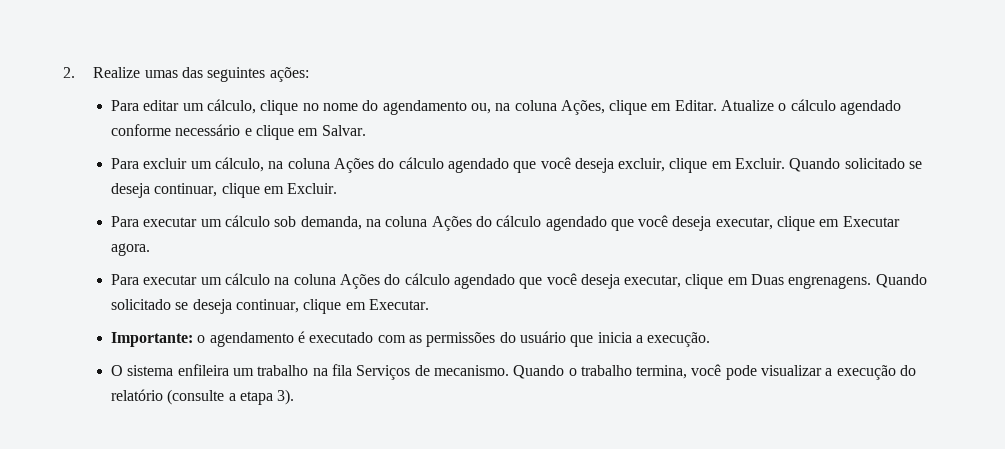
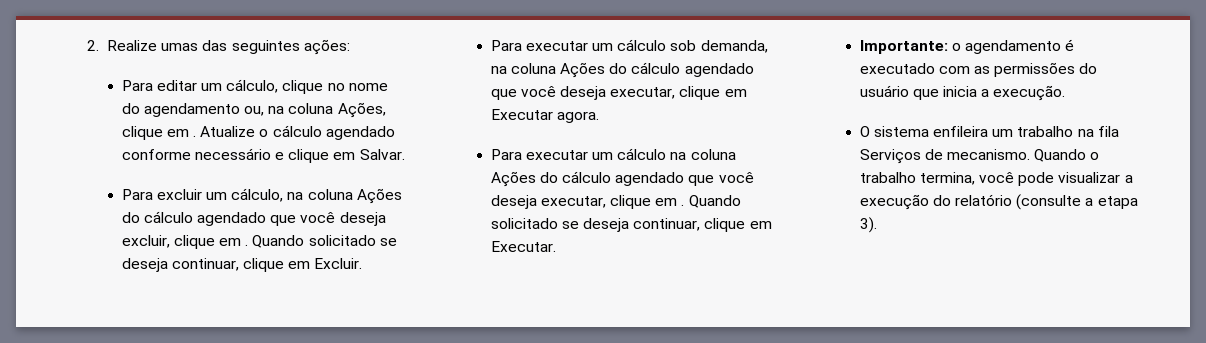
[674,100,717,111] Editar. -> [193,135,197,137] .
[735,158,786,169] Excluir. -> [245,244,249,246] .
[751,274,872,289] Duas engrenagens. -> [681,204,685,206] .

